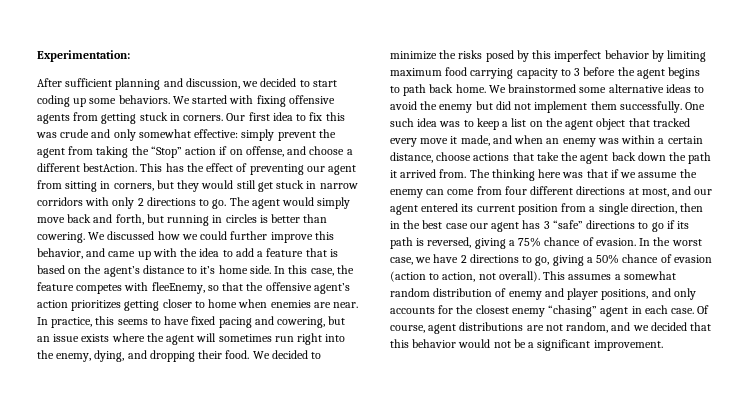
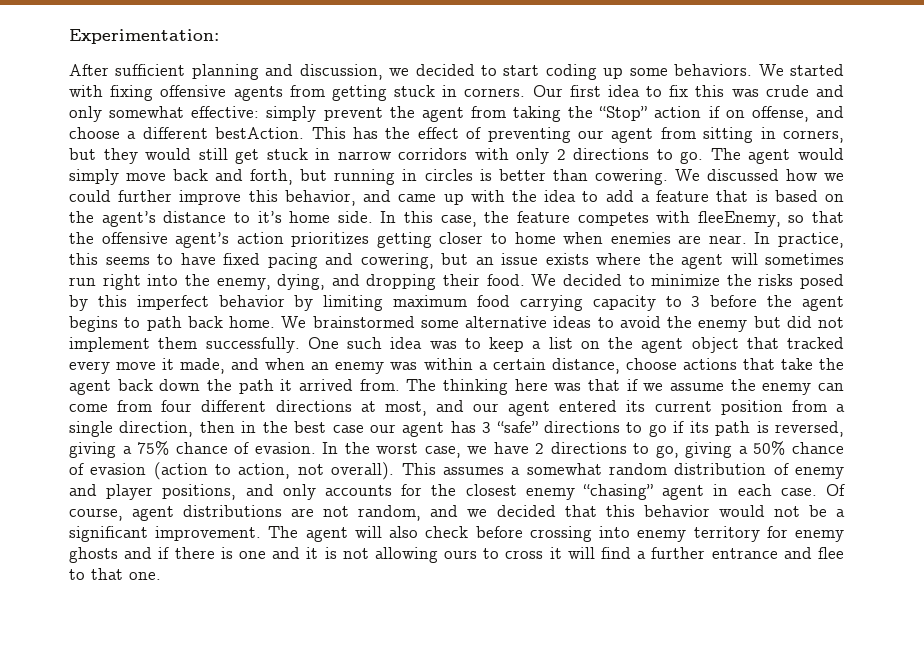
(663, 345) none -> [268,526,845,542] [69,547,844,563] [69,568,161,580] The agent will also check before crossing into enemy territory for enemy ghosts and if there is one and it is not allowing ours to cross it will find a further entrance and flee to that one.

